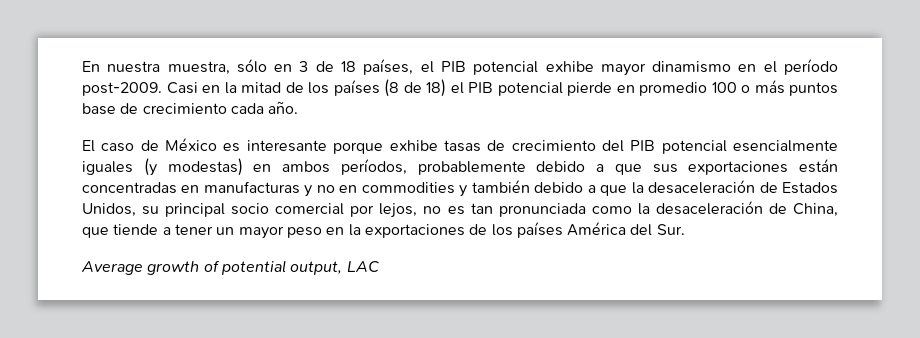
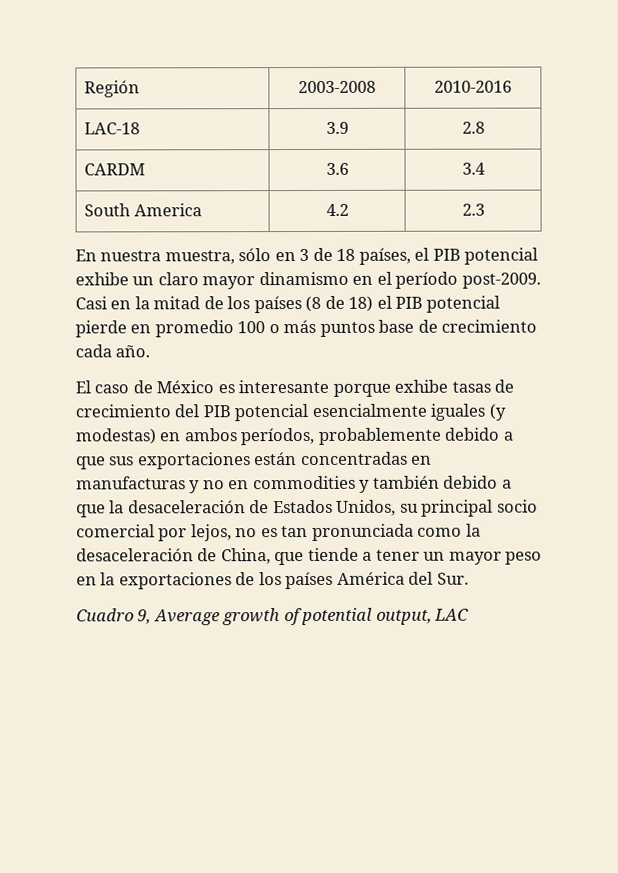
(82, 66) none -> [84,80,141,98] [298,80,376,94] [434,80,512,93] [84,122,141,135] [325,121,349,134] [461,121,485,134] [84,163,146,176] [325,162,349,175] [461,162,485,175] [84,203,202,217] [325,203,349,216] [461,203,485,216] Región | 2003-2008 | 2010-2016 // LAC-18 | 3.9 | 2.8 // CARDM | 3.6 | 3.4 // South America | 4.2 | 2.3 //
(594, 66) none -> [132,272,199,286] un claro
(685, 229) none -> [76,608,152,625] Cuadro 9,

